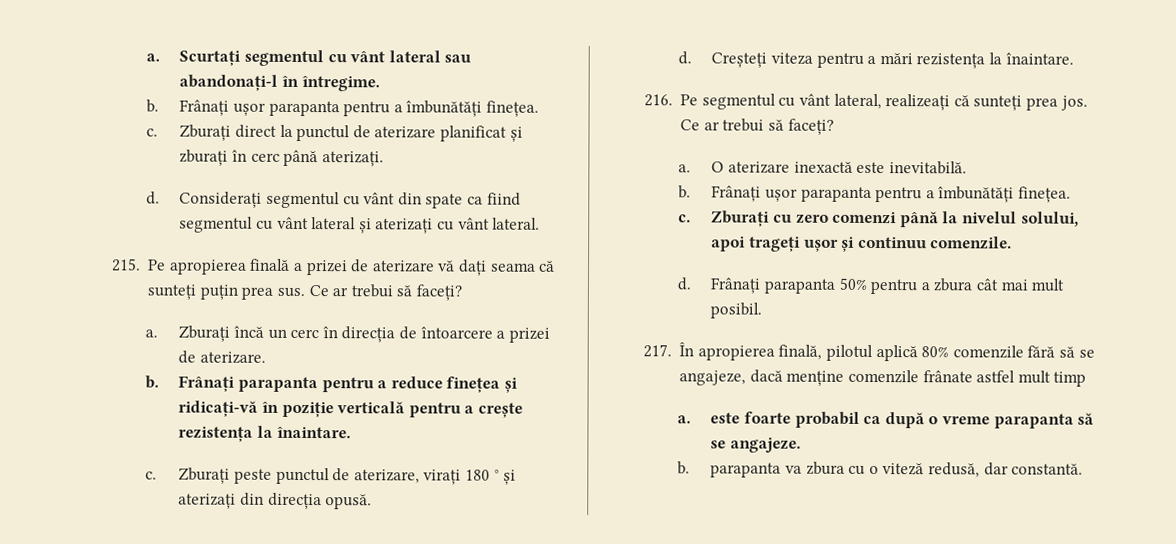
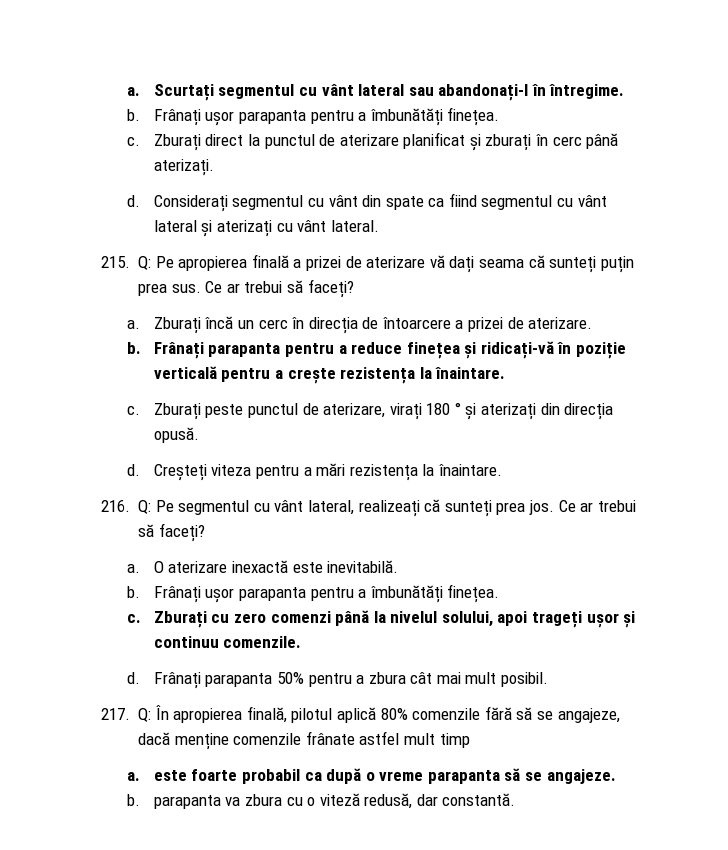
(141, 265) none -> [138,256,152,270] Q:
(673, 100) none -> [138,500,152,514] Q:
(672, 351) none -> [138,708,152,722] Q:

